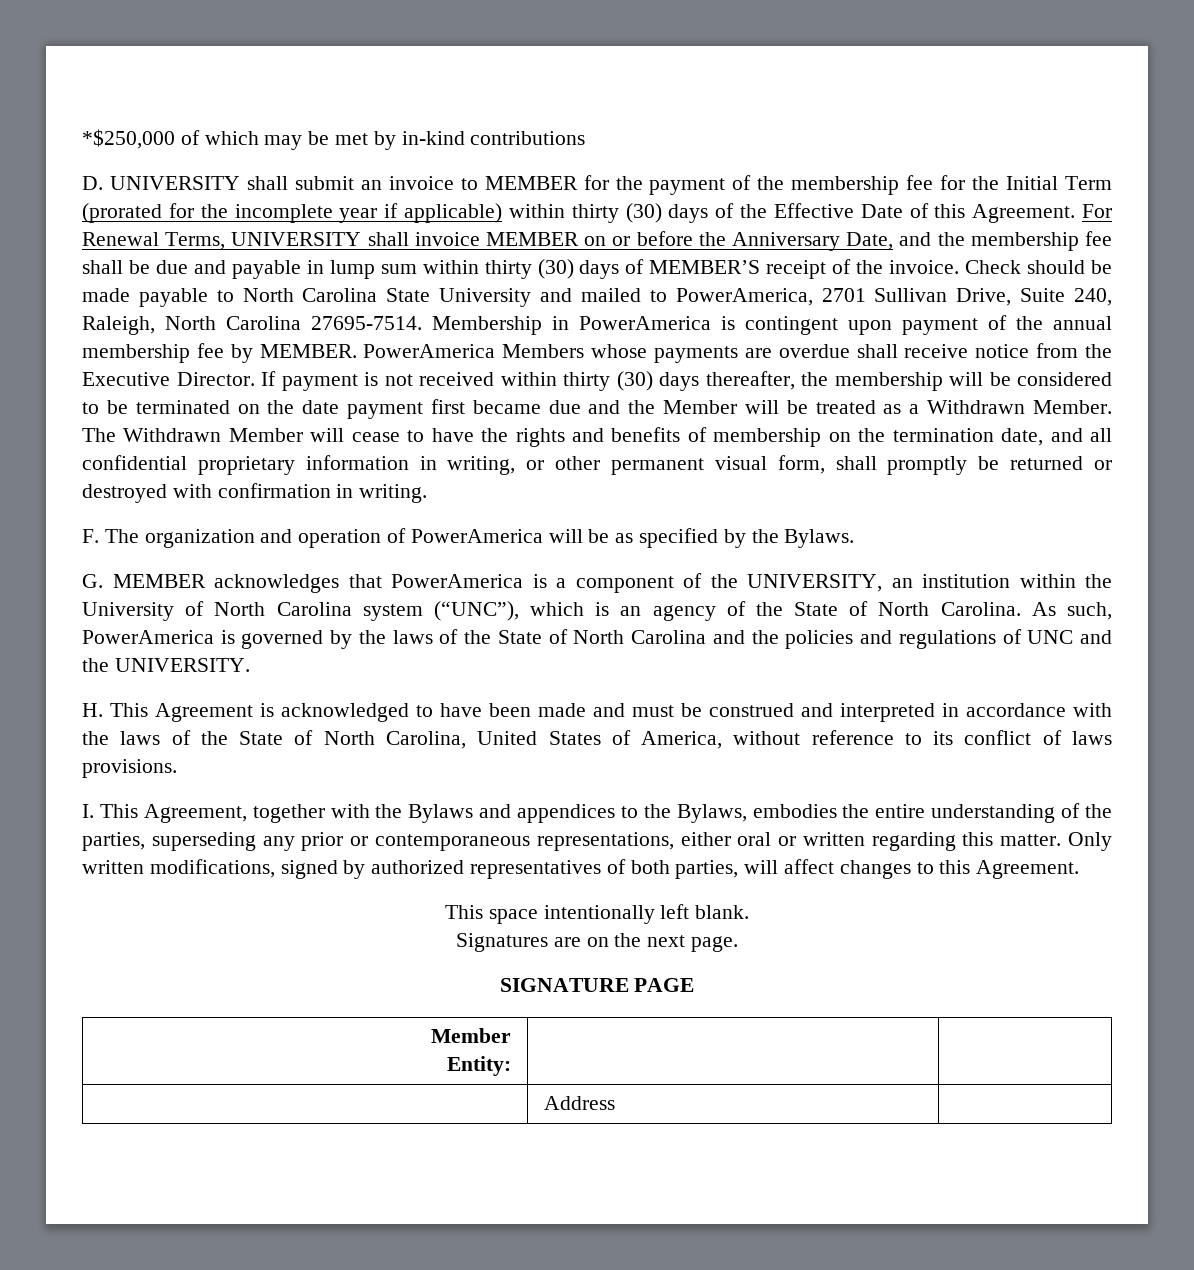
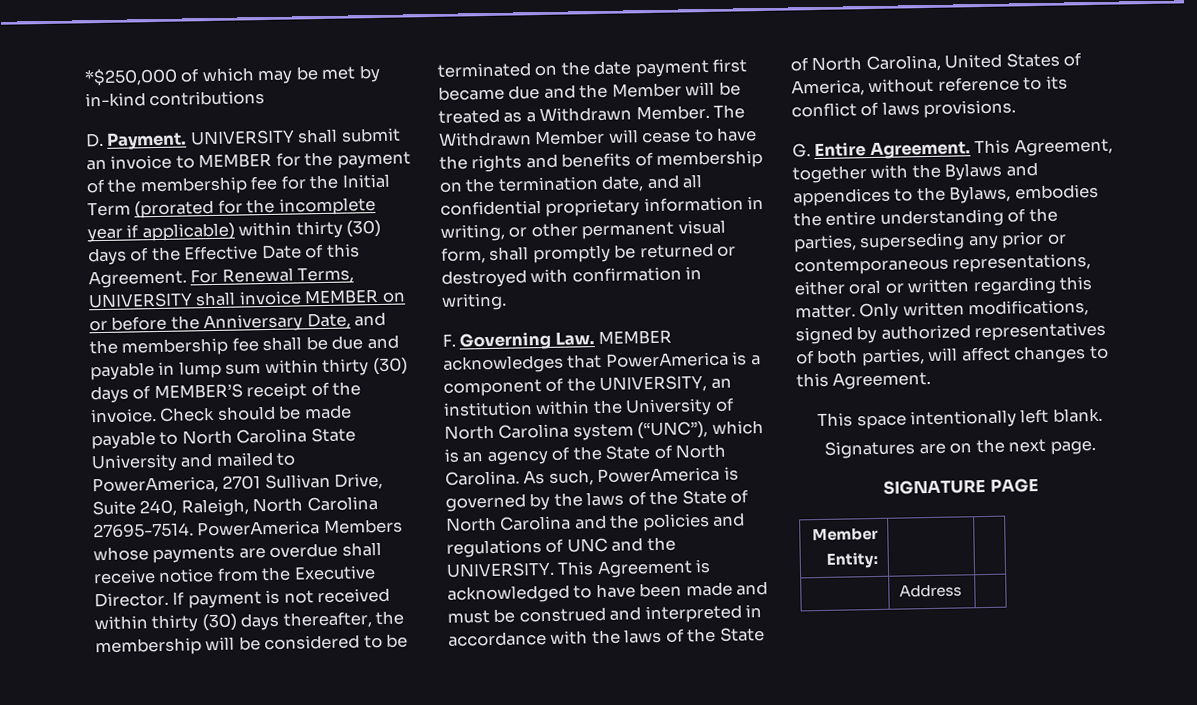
(103, 183) none -> [106,131,188,150] Payment.
[432,315,1112,335] [82,343,357,363] Membership in PowerAmerica is contingent upon payment of the annual membership fee by MEMBER. -> (194, 530) none
[104,528,855,548] [82,574,103,588] The organization and operation of PowerAmerica will be as specified by the Bylaws. // G. -> [459,331,595,351] Governing Law.
[82,703,103,717] // H. -> (555, 569) none
[82,804,94,818] I. -> [792,140,971,160] G. Entire Agreement.

